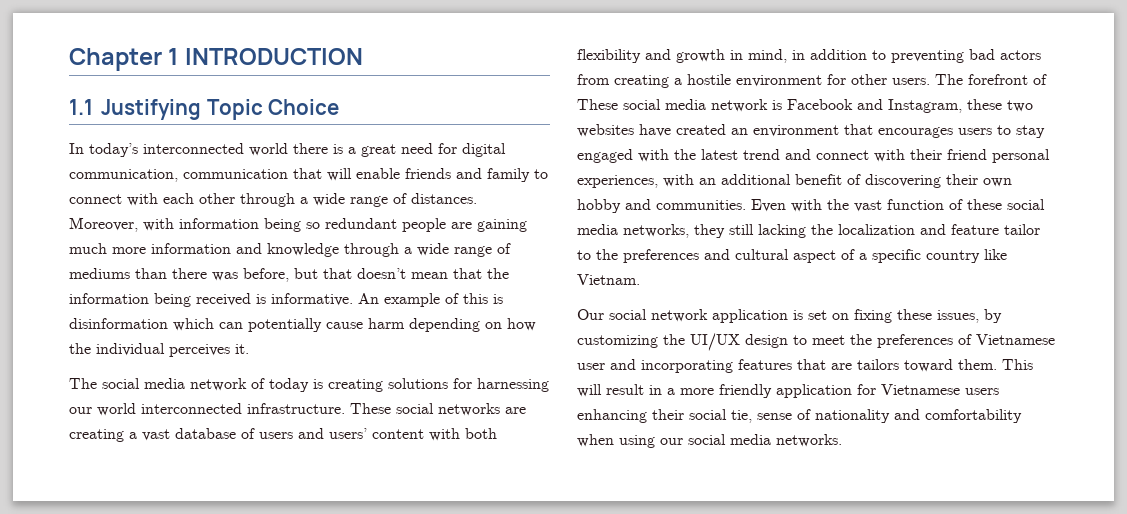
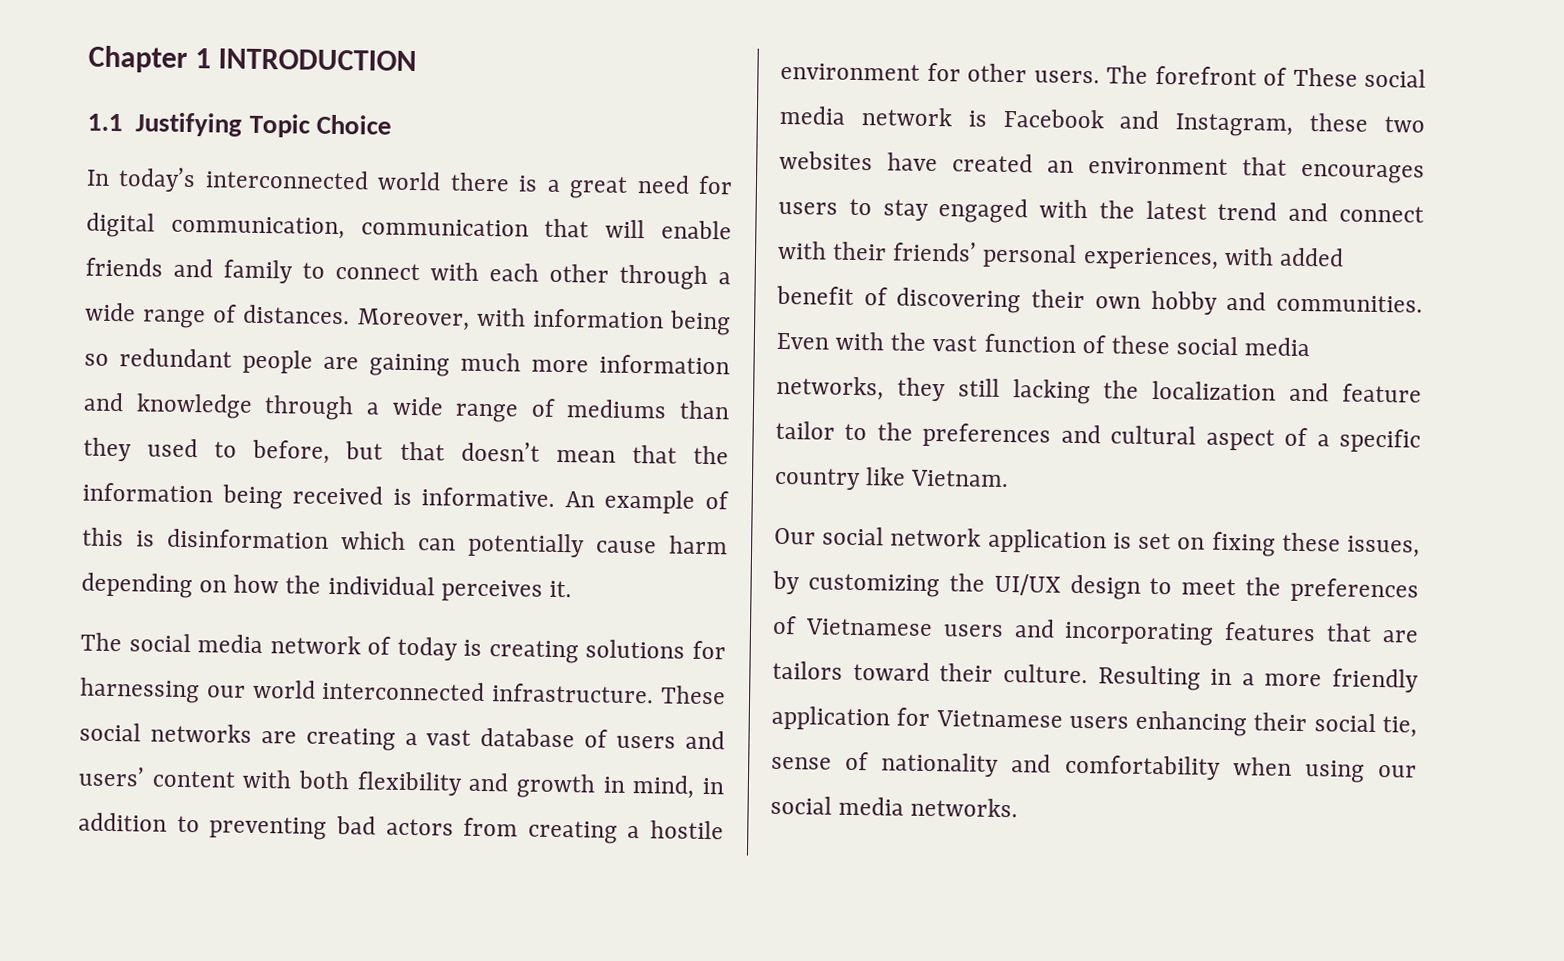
[172,268,238,281] there was -> [83,437,238,462] they used to
[947,149,987,160] friend -> [892,241,978,262] friends’
[699,174,791,185] an additional -> [1278,247,1344,267] added
[577,363,605,370] user -> [942,624,1004,637] users
[958,359,1033,370] [577,384,644,397] them. This will result -> [939,663,1201,691] their culture. Resulting

